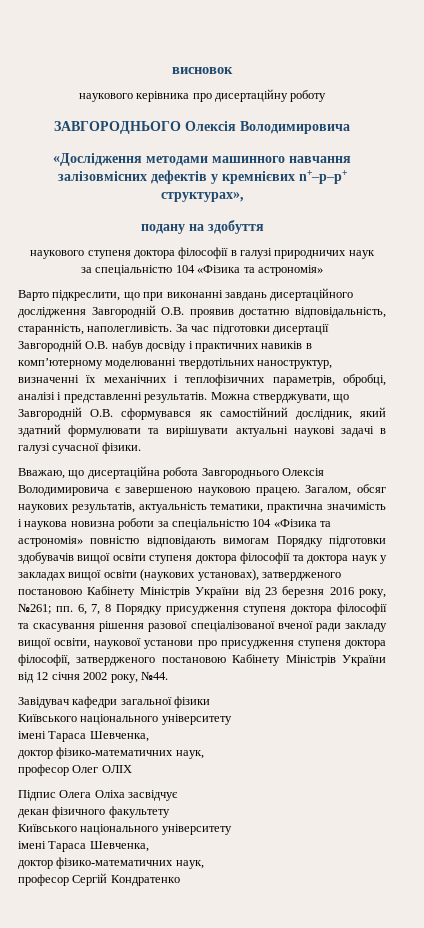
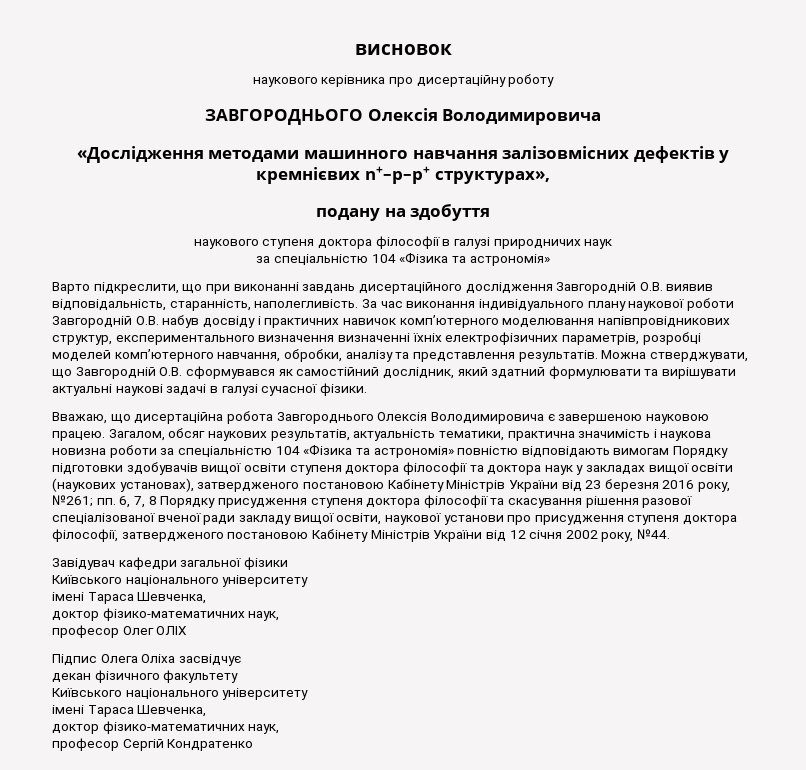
[189,309,290,318] проявив достатню -> [666,284,714,291] виявив
[212,324,329,335] підготовки дисертації -> [406,298,734,311] виконання індивідуального плану наукової роботи
[261,341,312,349] [18,358,333,369] [18,374,386,386] [18,392,142,403] навиків в комп’ютерному моделюванні твердотільних наноструктур, визначенні їх механічних і теплофізичних параметрів, обробці, аналізі і представленні -> [342,315,730,328] [52,332,701,345] [52,349,515,362] навичок комп’ютерного моделювання напівпровідникових структур, експериментального визначення визначенні їхніх електрофізичних параметрів, розробці моделей комп’ютерного навчання, обробки, аналізу та представлення

